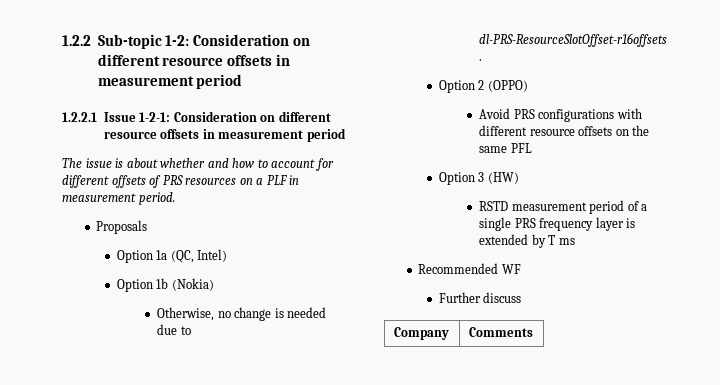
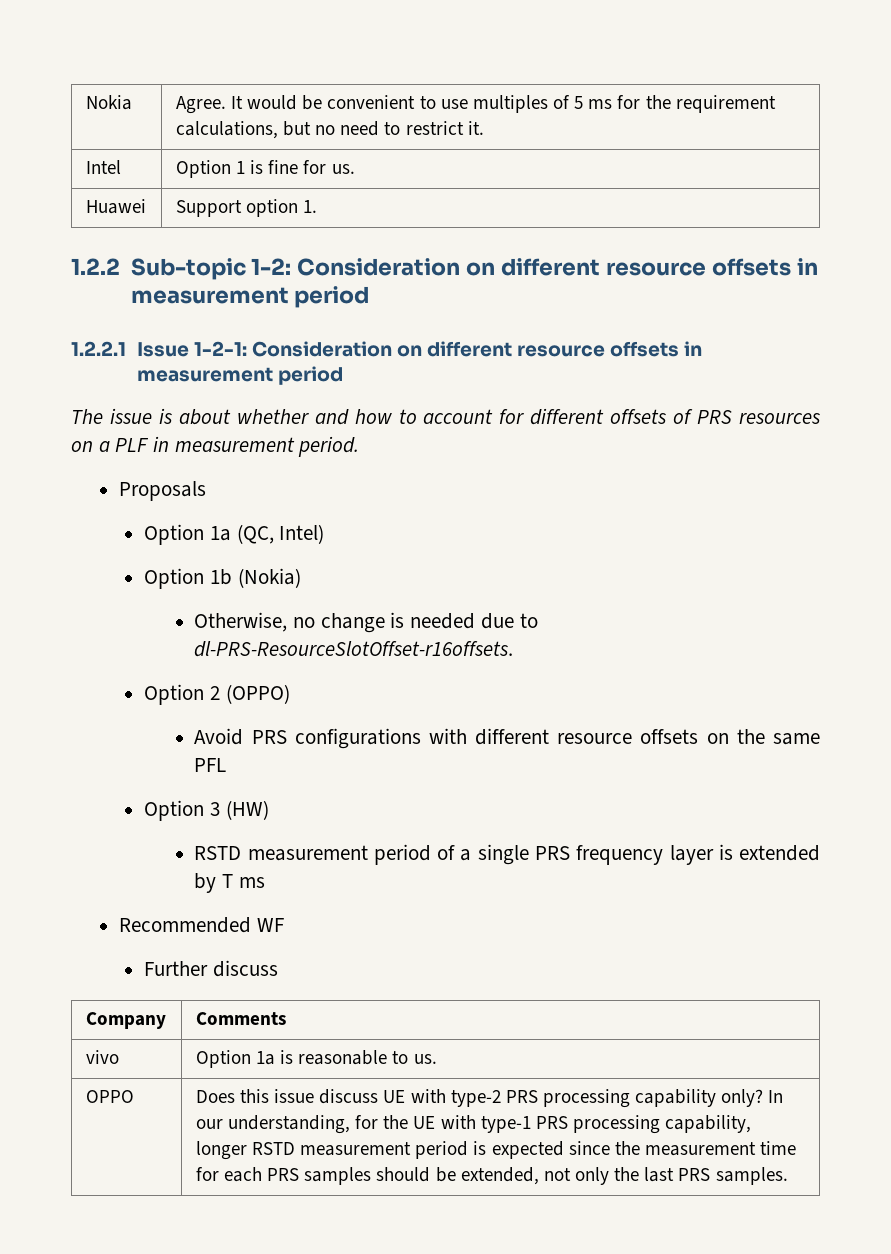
(62, 40) none -> [85,95,132,110] [175,95,776,114] [175,121,484,139] [85,160,121,174] [175,160,355,178] [85,199,146,214] [175,199,318,217] Nokia | Agree. It would be convenient to use multiples of 5 ms for the requirement calculations, but no need to restrict it. // Intel | Option 1 is fine for us. // Huawei | Support option 1. //
(533, 332) none -> [85,1050,119,1064] [195,1050,437,1068] [85,1090,134,1103] [195,1089,784,1108] [195,1115,752,1134] [195,1141,797,1160] [195,1167,788,1185] // vivo | Option 1a is reasonable to us. // OPPO | Does this issue discuss UE with type-2 PRS processing capability only? In our understanding, for the UE with type-1 PRS processing capability, longer RSTD measurement period is expected since the measurement time for each PRS samples should be extended, not only the last PRS samples.

